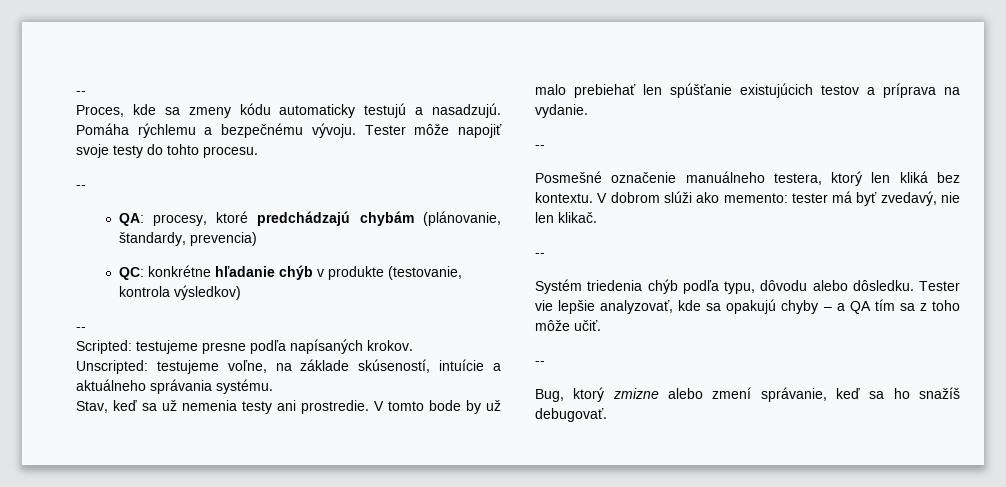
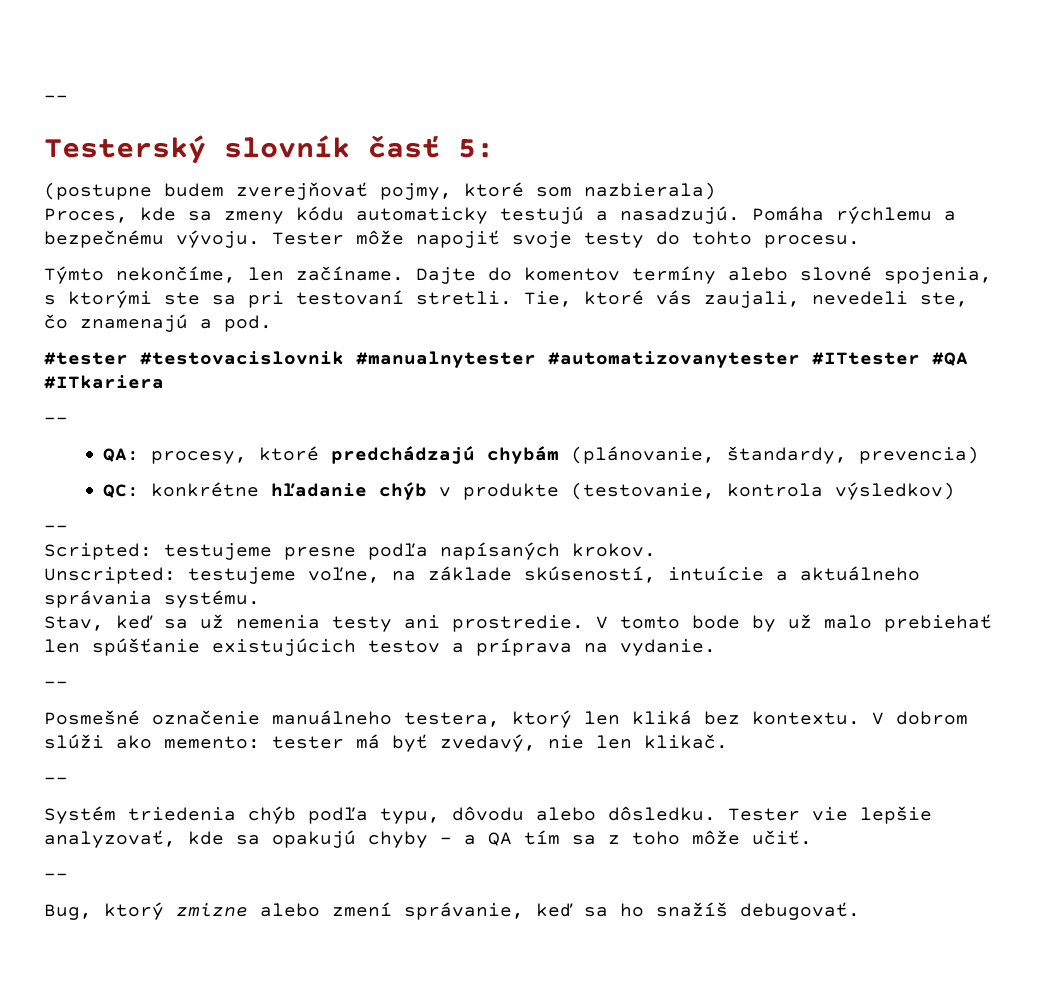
[76,91,86,95] -- -> [44,95,68,102] [44,135,494,164] [44,182,716,200] -- // Testerský slovník časť 5: // (postupne budem zverejňovať pojmy, ktoré som nazbierala)
(258, 152) none -> [44,266,992,284] [44,290,968,308] [44,314,272,332] [44,351,968,368] [44,375,164,389] // Týmto nekončíme, len začíname. Dajte do komentov termíny alebo slovné spojenia, s ktorými ste sa pri testovaní stretli. Tie, ktoré vás zaujali, nevedeli ste, čo znamenajú a pod. // #tester #testovacislovnik #manualnytester #automatizovanytester #ITtester #QA #ITkariera

